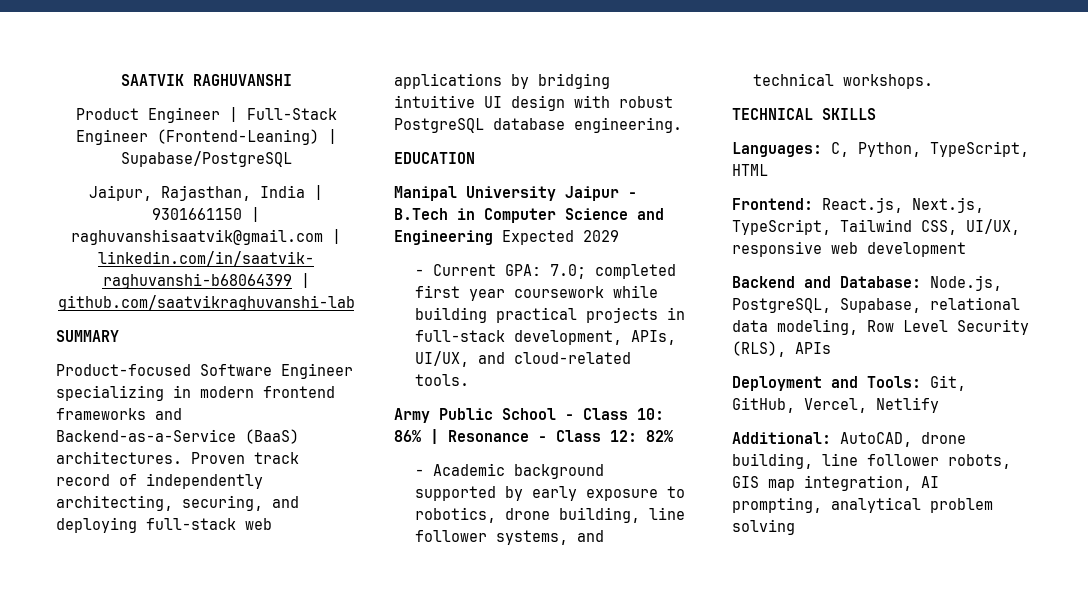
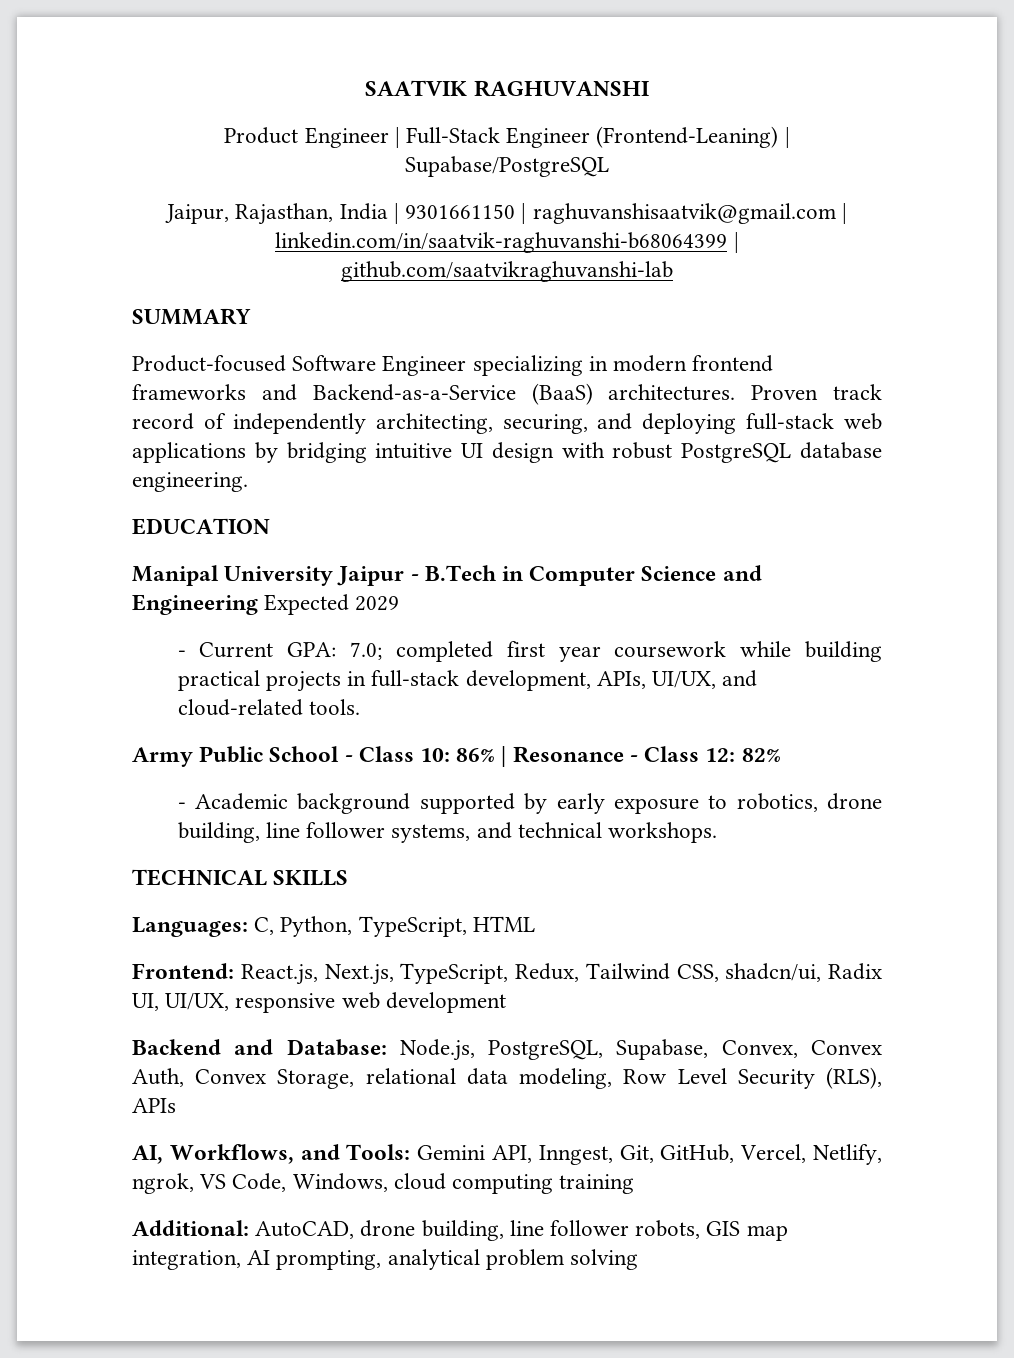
(831, 227) none -> [515,963,579,982] Redux,
(957, 227) none -> [725,963,882,982] [132,993,159,1011] shadcn/ui, Radix UI,
(921, 305) none -> [721,1040,882,1058] [132,1068,355,1089] Convex, Convex Auth, Convex Storage,
[732,375,966,391] [732,397,939,413] Deployment and Tools: Git, GitHub, Vercel, Netlify -> [132,1144,882,1165] [132,1173,635,1194] AI, Workflows, and Tools: Gemini API, Inngest, Git, GitHub, Vercel, Netlify, ngrok, VS Code, Windows, cloud computing training

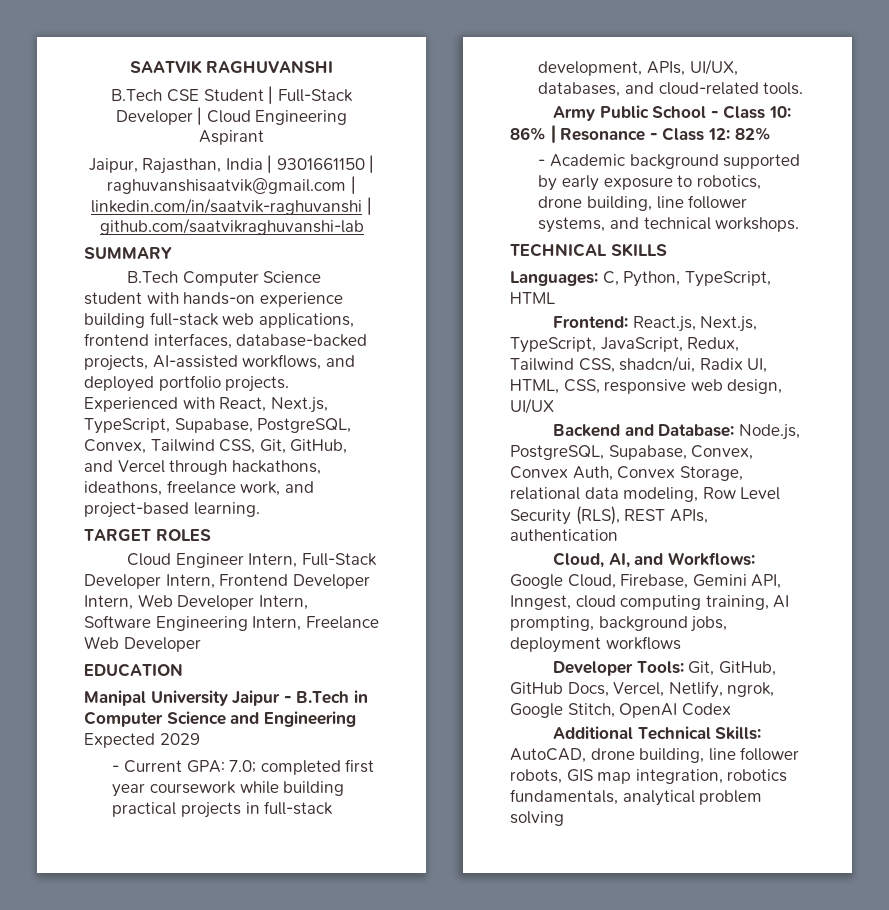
[224,126,790,148] [405,156,609,177] Product Engineer | Full-Stack Engineer (Frontend-Leaning) | Supabase/PostgreSQL -> [111,86,353,104] [115,107,348,125] [199,130,264,145] B.Tech CSE Student | Full-Stack Developer | Cloud Engineering Aspirant
[275,232,728,253] linkedin.com/in/saatvik-raghuvanshi-b68064399 -> [91,198,363,215] linkedin.com/in/saatvik-raghuvanshi
[132,355,774,376] [132,383,882,405] [132,413,882,434] [132,442,882,463] [132,472,248,492] Product-focused Software Engineer specializing in modern frontend frameworks and Backend-as-a-Service (BaaS) architectures. Proven track record of independently architecting, securing, and deploying full-stack web applications by bridging intuitive UI design with robust PostgreSQL database engineering. -> [127,271,322,286] [84,292,343,307] [84,312,354,328] [84,333,368,349] [84,354,355,371] [84,375,290,392] [84,397,328,413] [84,418,352,434] [84,439,348,454] [84,460,321,475] [84,480,314,496] [84,502,260,518] [84,529,211,541] [127,553,377,568] [84,574,370,589] [84,594,308,610] [84,615,379,631] [84,636,201,652] B.Tech Computer Science student with hands-on experience building full-stack web applications, frontend interfaces, database-backed projects, AI-assisted workflows, and deployed portfolio projects. Experienced with React, Next.js, TypeScript, Supabase, PostgreSQL, Convex, Tailwind CSS, Git, GitHub, and Vercel through hackathons, ideathons, freelance work, and project-based learning. // TARGET ROLES // Cloud Engineer Intern, Full-Stack Developer Intern, Frontend Developer Intern, Web Developer Intern, Software Engineering Intern, Freelance Web Developer
(716, 680) none -> [538,82,621,97] databases,
(509, 973) none -> [600,337,683,352] JavaScript,
[165,992,506,1013] UI/UX, responsive web development -> [510,379,783,394] [510,398,554,414] HTML, CSS, responsive web design, UI/UX
[132,1098,176,1113] [132,1144,882,1165] [132,1173,635,1194] [132,1220,249,1236] APIs // AI, Workflows, and Tools: Gemini API, Inngest, Git, GitHub, Vercel, Netlify, ngrok, VS Code, Windows, cloud computing training // Additional: -> [624,509,708,524] [510,529,618,541] [553,552,755,568] [510,574,782,589] [510,595,790,610] [510,616,728,632] [510,636,681,653] [553,661,776,676] [510,681,775,698] [510,703,731,718] [553,726,762,740] REST APIs, authentication // Cloud, AI, and Workflows: Google Cloud, Firebase, Gemini API, Inngest, cloud computing training, AI prompting, background jobs, deployment workflows // Developer Tools: Git, GitHub, GitHub Docs, Vercel, Netlify, ngrok, Google Stitch, OpenAI Codex // Additional Technical Skills:
[247,1250,382,1270] AI prompting, -> [727,769,788,782] [510,789,618,805] robotics fundamentals,

